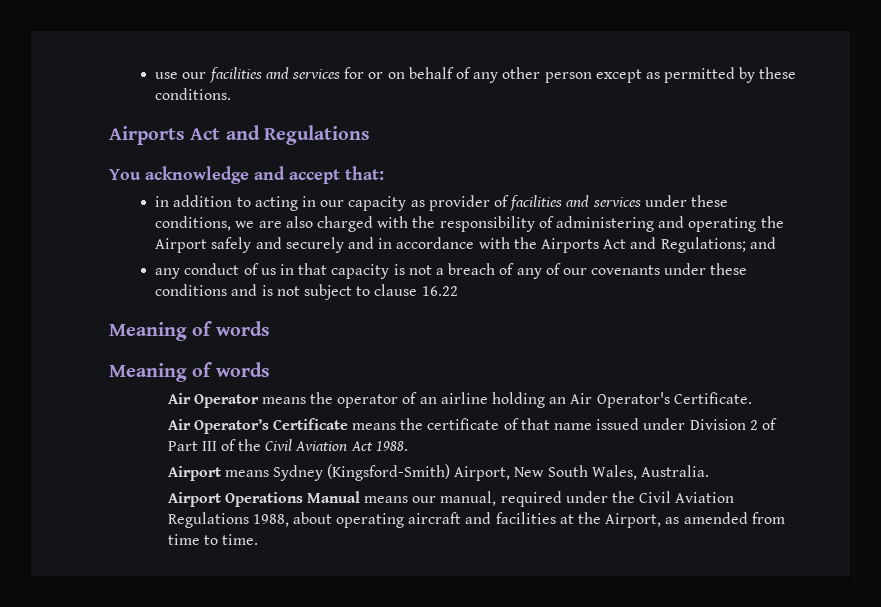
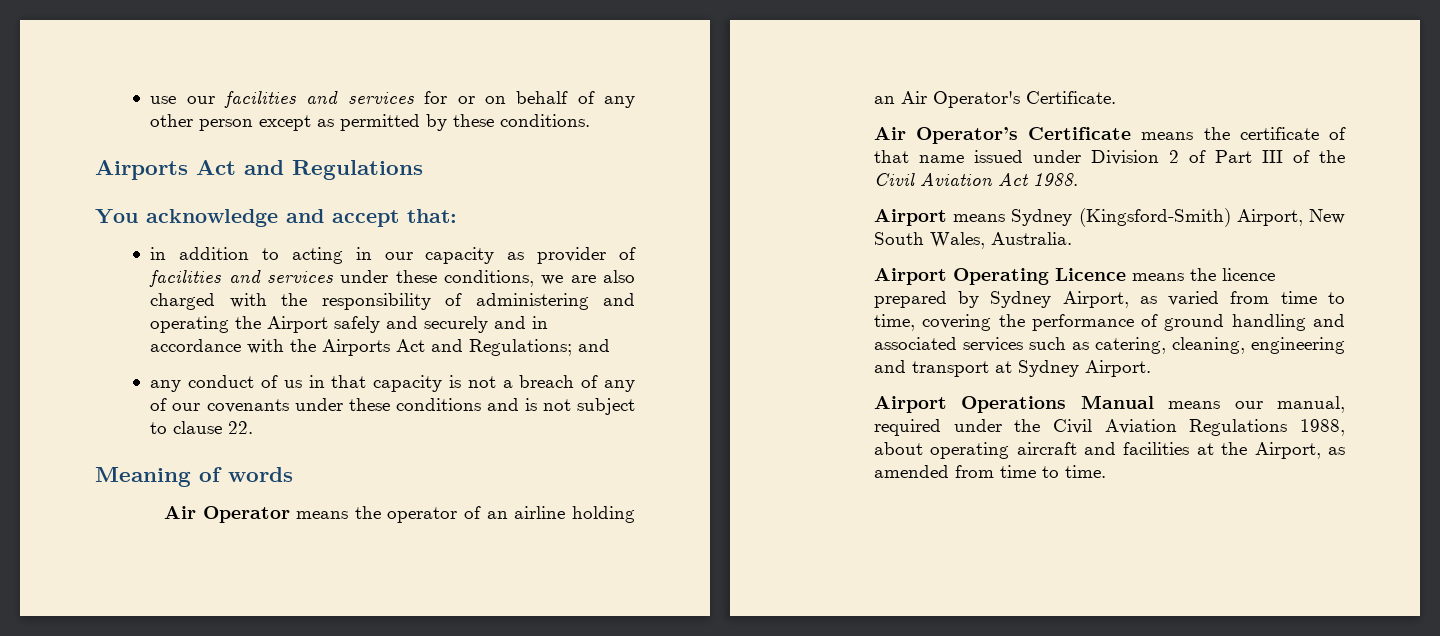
[421,286,458,296] [109,321,270,341] 16.22 // Meaning of words -> [228,421,254,434] 22.
(709, 471) none -> [873,268,1275,285] [873,291,1345,308] [873,314,1345,331] [873,337,1345,354] [873,360,1151,377] // Airport Operating Licence means the licence prepared by Sydney Airport, as varied from time to time, covering the performance of ground handling and associated services such as catering, cleaning, engineering and transport at Sydney Airport.

